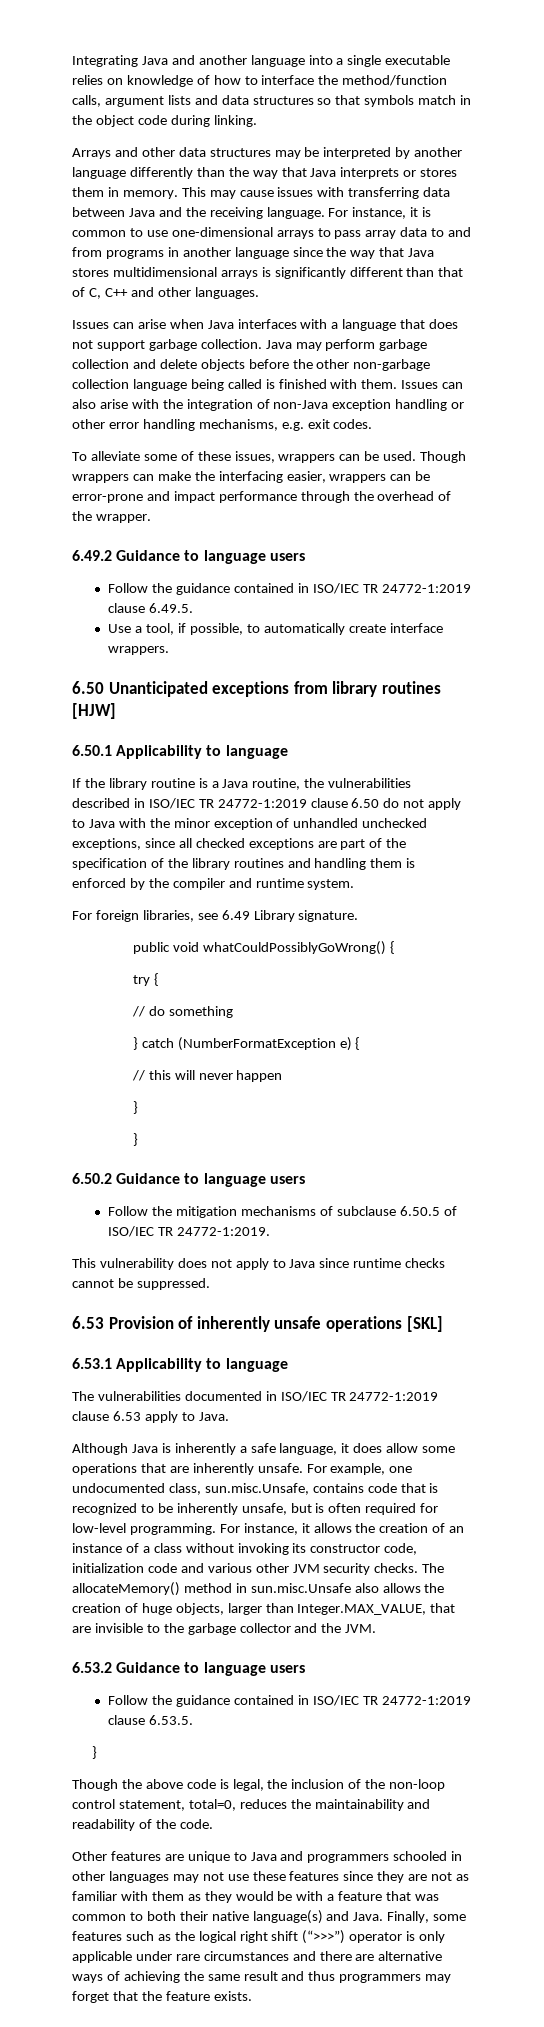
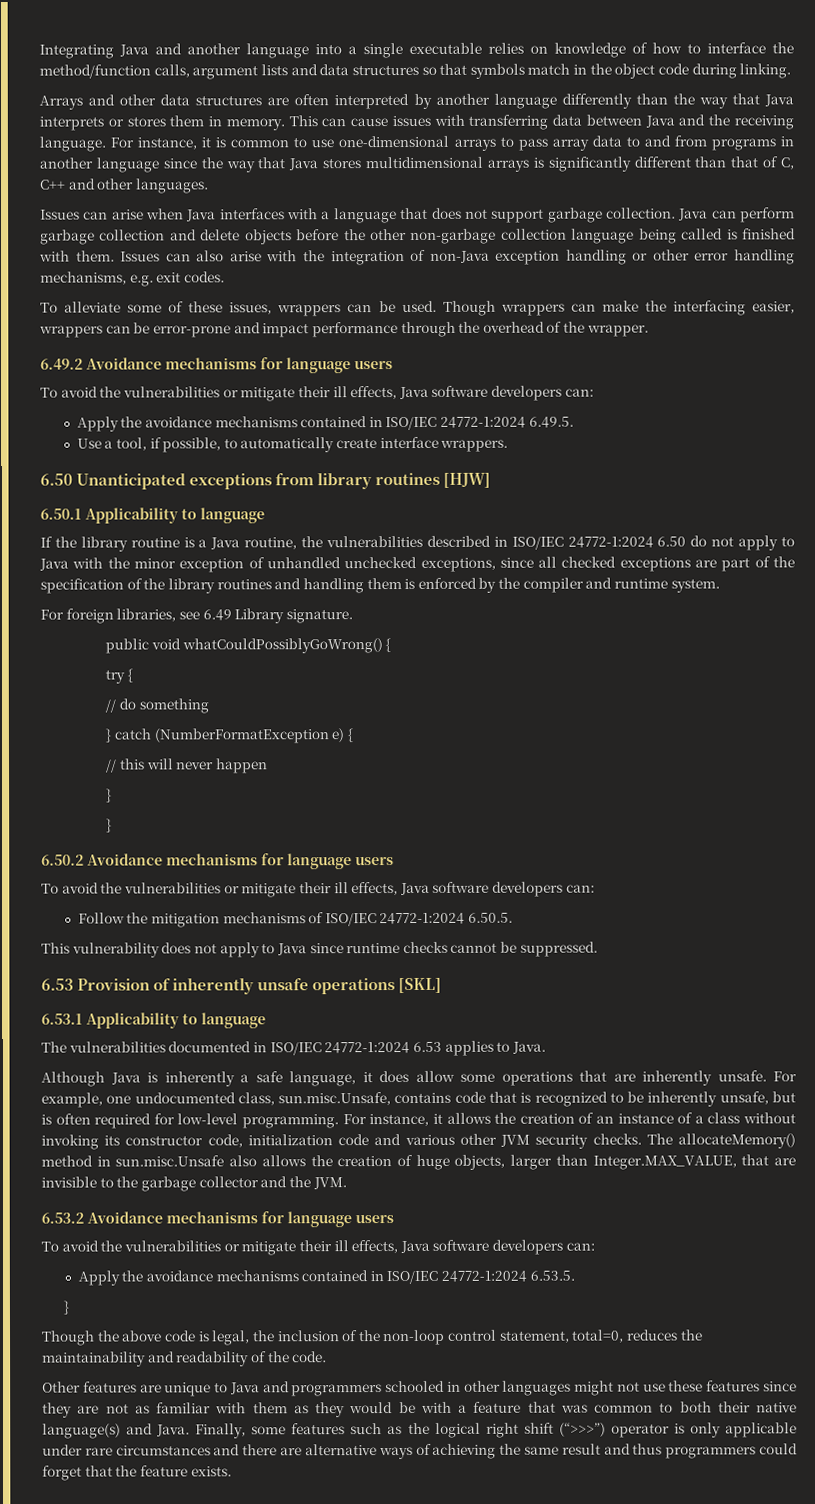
[274,147,320,159] may be -> [267,94,330,106] are often
[209,190,236,199] may -> [321,118,347,127] can
[295,342,322,351] may -> [711,210,737,219] can
[116,550,305,564] [108,583,471,595] [108,603,146,613] Guidance to language users // Follow the guidance contained in ISO/IEC TR 24772-1:2019 clause -> [86,357,393,374] [40,385,594,402] [76,416,527,432] Avoidance mechanisms for language users // To avoid the vulnerabilities or mitigate their ill effects, Java software developers can: // Apply the avoidance mechanisms contained in ISO/IEC 24772-1:2024
[198,798,348,808] TR 24772-1:2019 clause -> [567,536,654,548] 24772-1:2024
[116,1173,305,1187] Guidance to language users -> [87,853,394,870] [41,881,595,898] Avoidance mechanisms for language users // To avoid the vulnerabilities or mitigate their ill effects, Java software developers can:
[336,1206,457,1216] [108,1226,271,1237] subclause 6.50.5 of ISO/IEC TR 24772-1:2019. -> [324,912,514,927] ISO/IEC 24772-1:2024 6.50.5.
[330,1392,439,1401] [72,1411,178,1423] TR 24772-1:2019 clause 6.53 apply -> [324,1040,494,1056] 24772-1:2024 6.53 applies
[116,1662,305,1676] [108,1695,471,1707] [108,1715,146,1725] Guidance to language users // Follow the guidance contained in ISO/IEC TR 24772-1:2019 clause -> [87,1211,394,1228] [41,1239,595,1256] [77,1270,528,1286] Avoidance mechanisms for language users // To avoid the vulnerabilities or mitigate their ill effects, Java software developers can: // Apply the avoidance mechanisms contained in ISO/IEC 24772-1:2024
[172,1874,199,1883] may -> [574,1380,615,1396] might
[425,1974,452,1983] may -> [759,1443,798,1455] could

